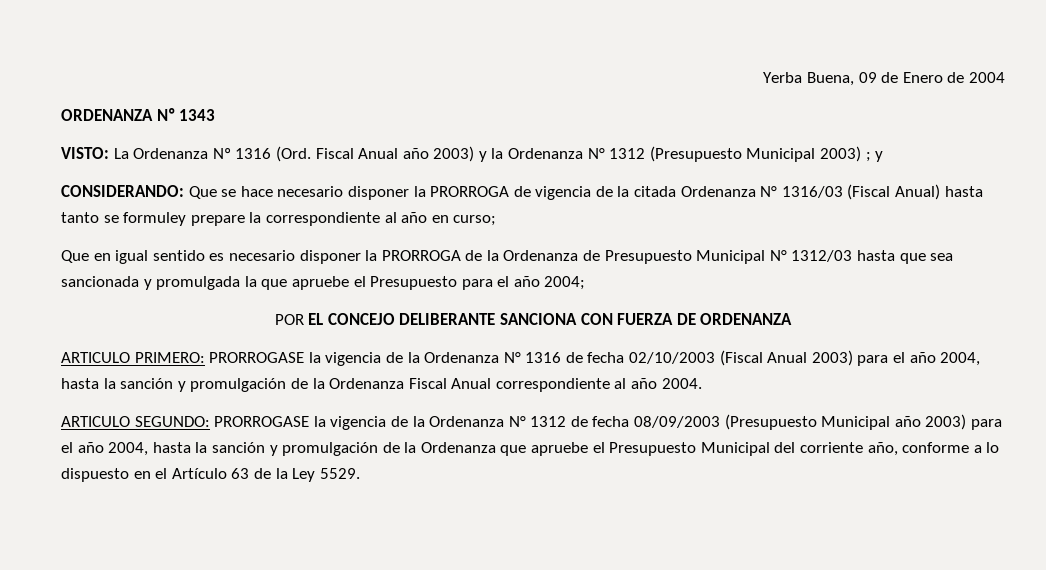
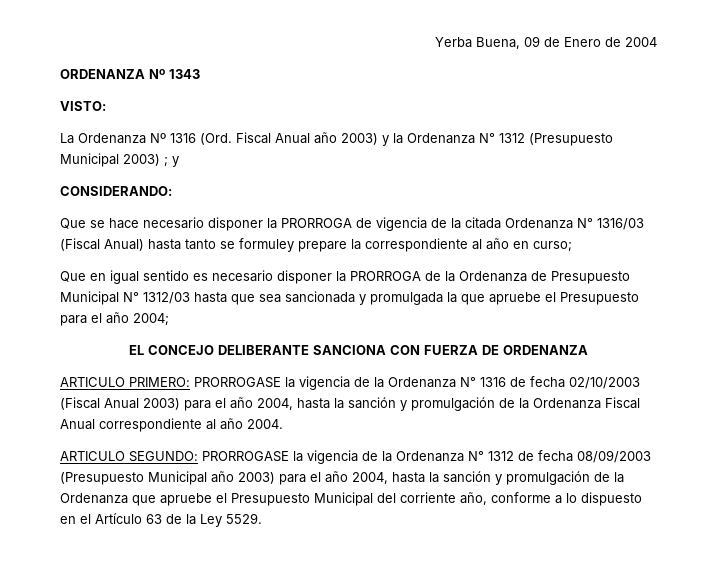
(109, 153) none -> (106, 106) //
(184, 191) none -> (172, 191) //
[274,314,304,325] POR -> (169, 319) none

